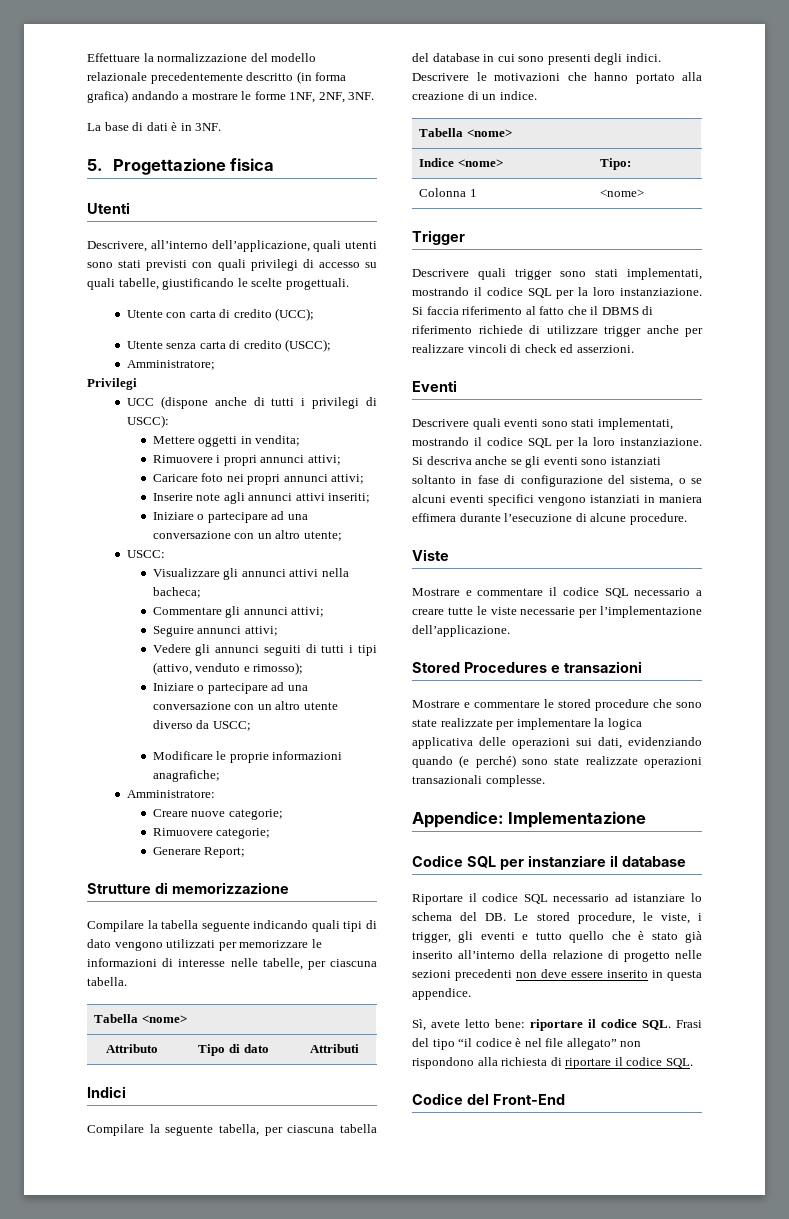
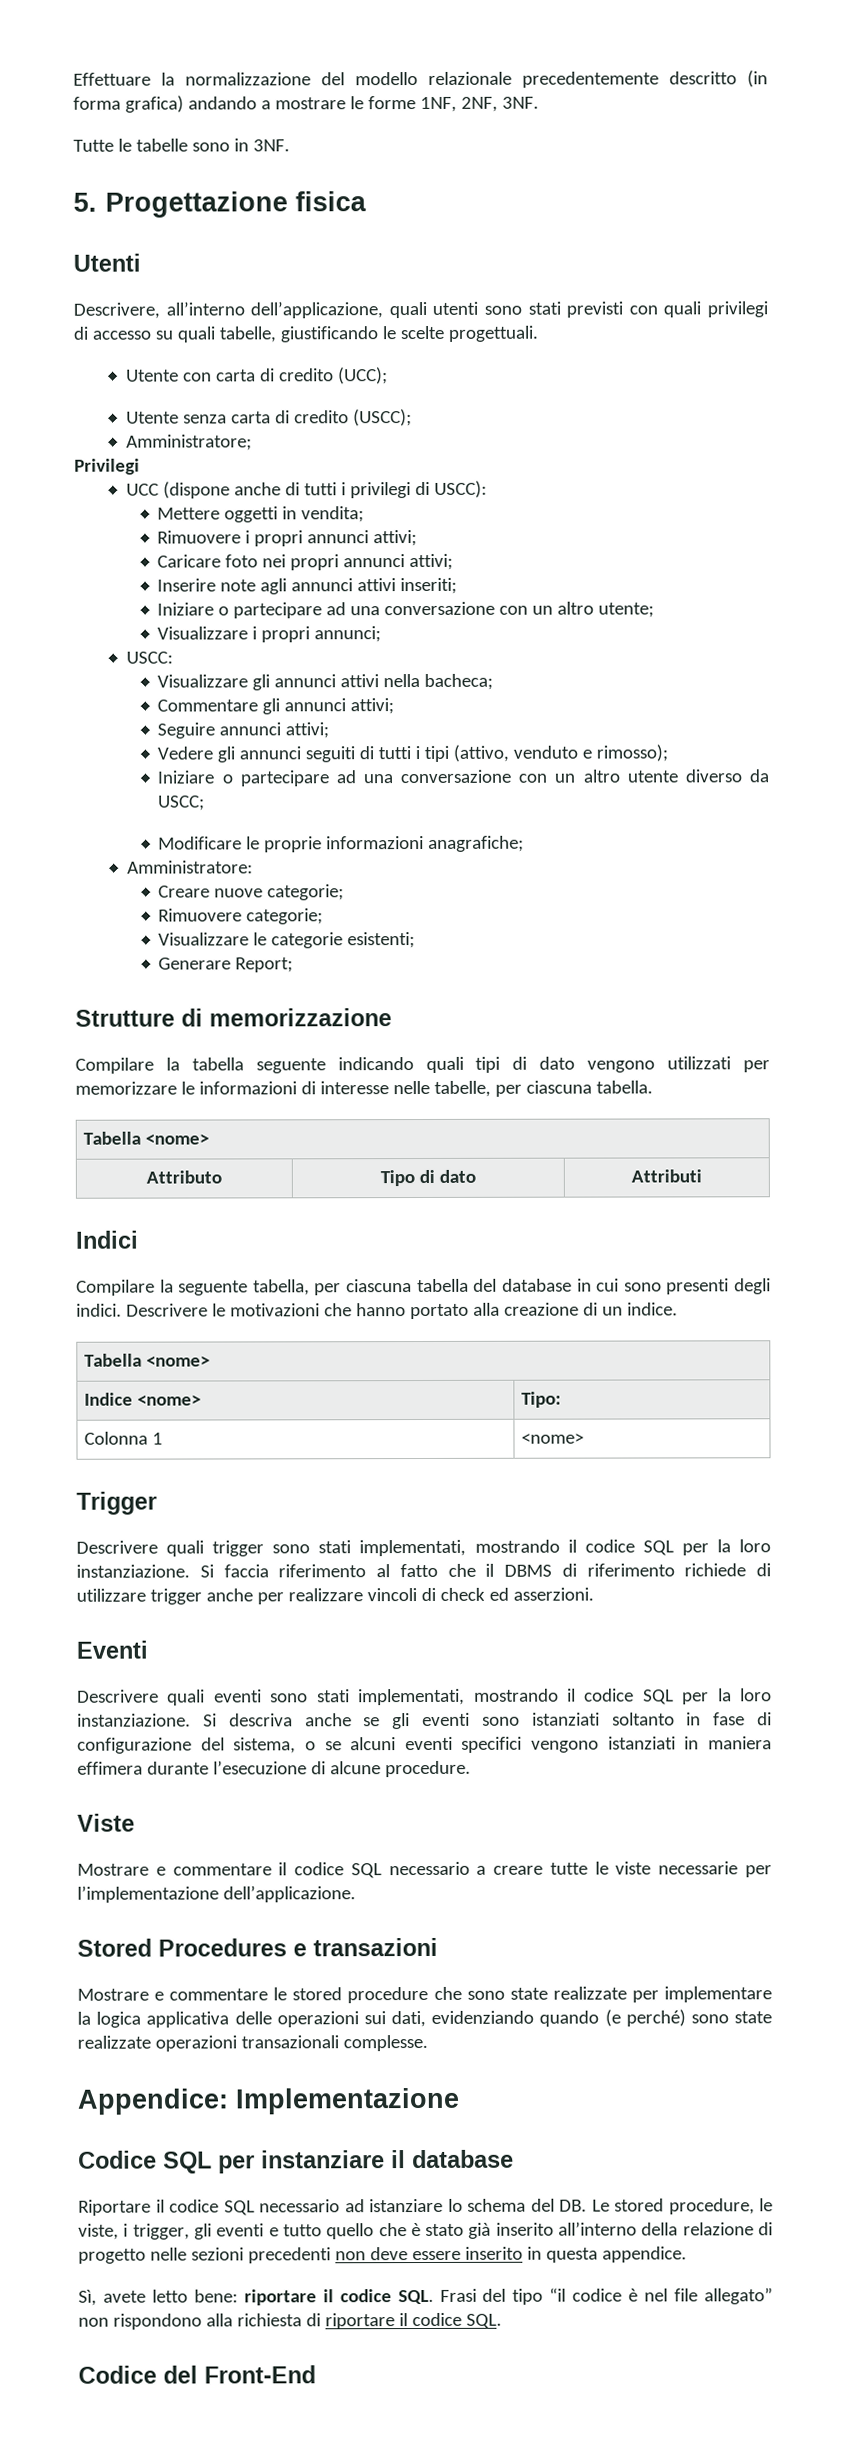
[87,122,178,131] La base di dati è -> [73,138,230,152] Tutte le tabelle sono
(342, 536) none -> [157,626,382,643] // Visualizzare i propri annunci;
(271, 833) none -> [158,932,416,949] // Visualizzare le categorie esistenti;

